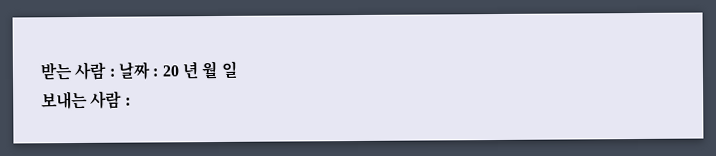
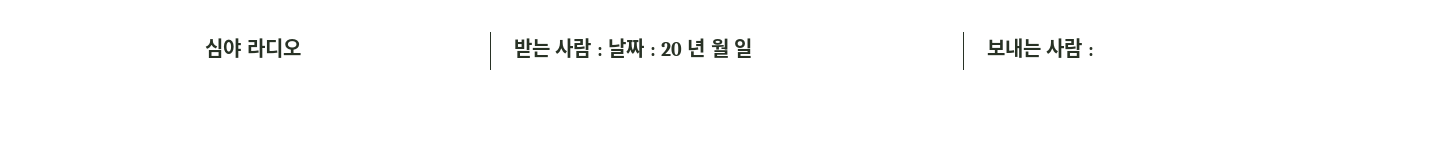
(40, 71) none -> [205,38,301,58] 심야 라디오 //

